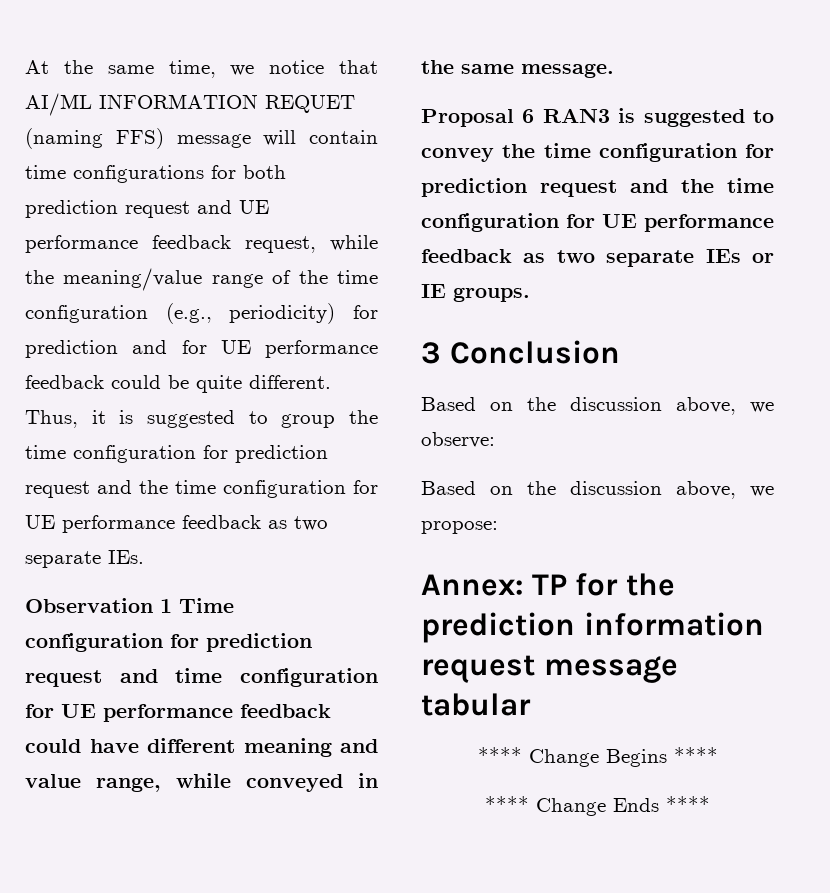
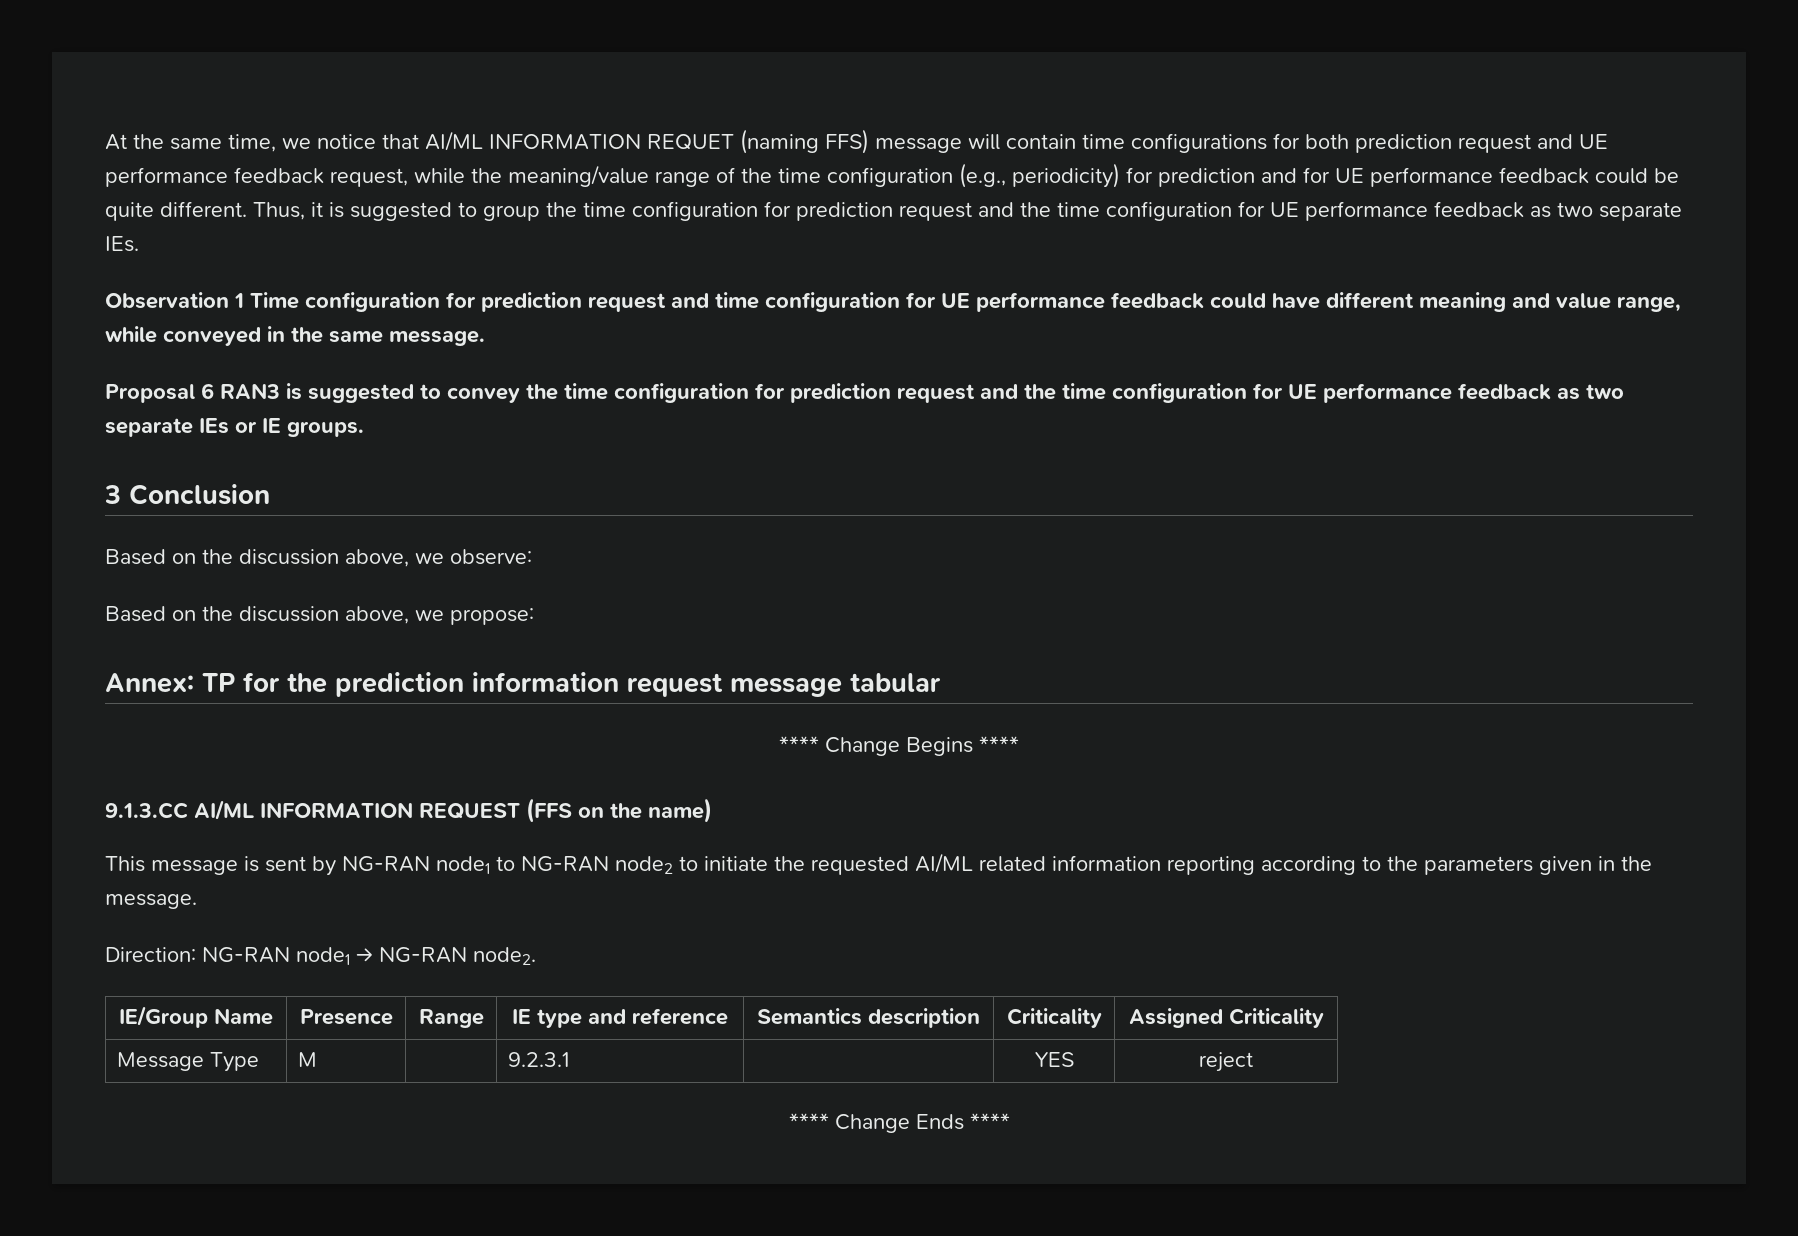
(718, 755) none -> [105,798,712,823] [105,853,1652,876] [105,894,197,909] [105,947,536,965] [119,1006,273,1028] [299,1009,393,1025] [418,1009,484,1028] [512,1008,728,1028] [757,1008,980,1028] [1006,1008,1102,1028] [1128,1008,1324,1028] [117,1052,260,1072] [298,1052,318,1067] [508,1052,570,1067] [1034,1052,1074,1067] [1199,1052,1253,1072] // 9.1.3.CC AI/ML INFORMATION REQUEST (FFS on the name) // This message is sent by NG-RAN node1 to NG-RAN node2 to initiate the requested AI/ML related information reporting according to the parameters given in the message. // Direction: NG-RAN node1 → NG-RAN node2. // IE/Group Name | Presence | Range | IE type and reference | Semantics description | Criticality | Assigned Criticality // Message Type | M | | 9.2.3.1 | | YES | reject

